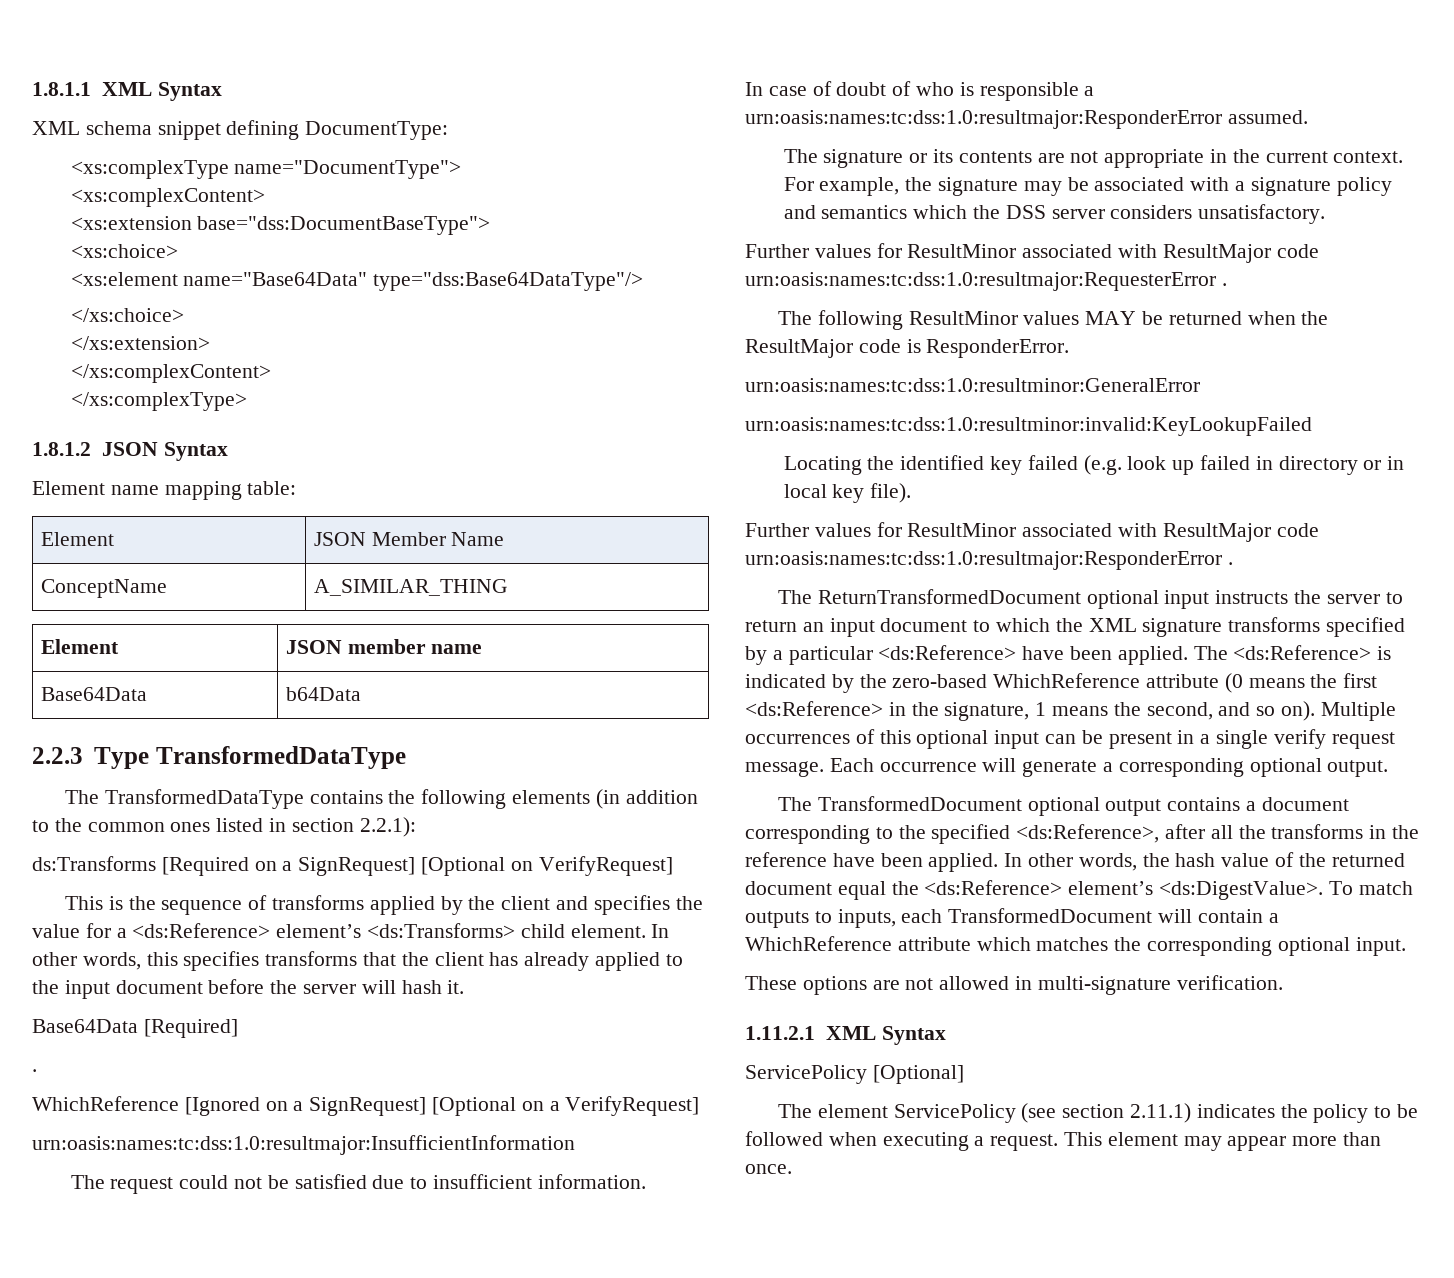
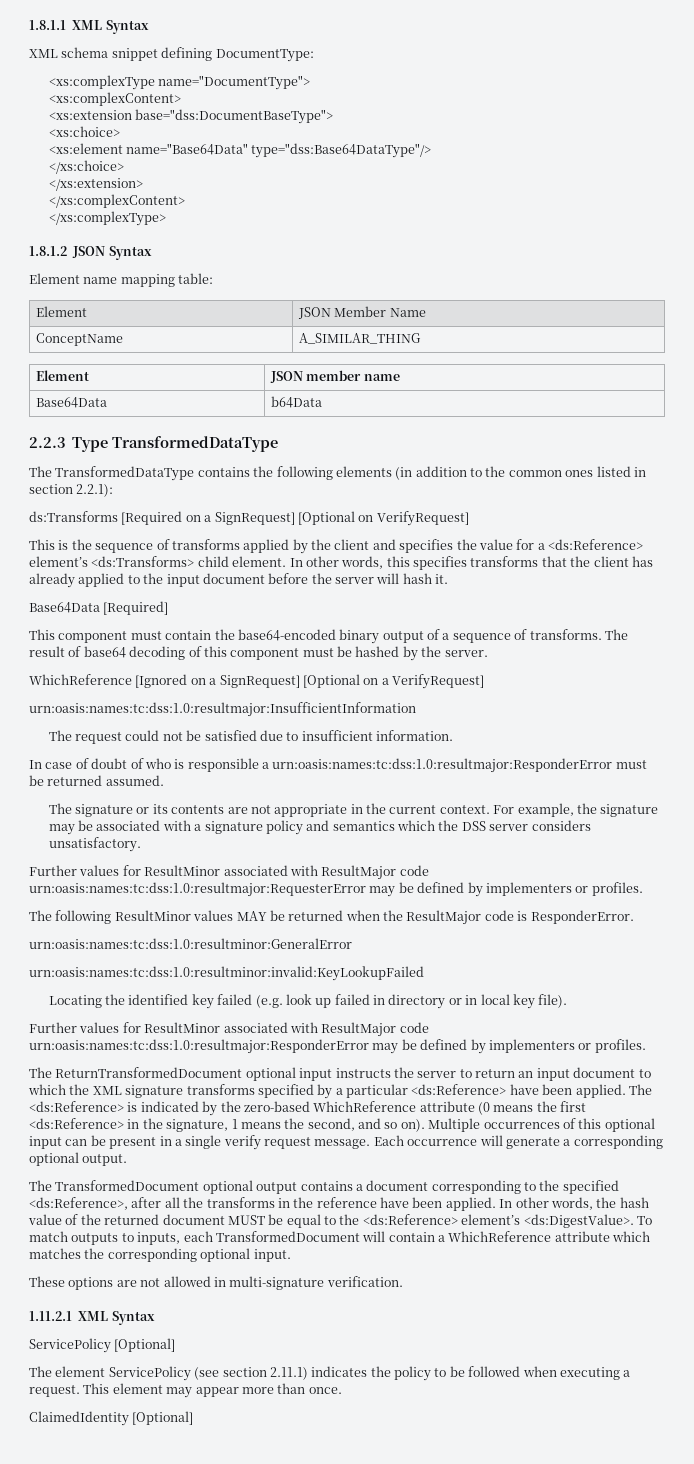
[32,1069,37,1072] . -> [29,629,628,644] [29,646,488,661] This component must contain the base64-encoded binary output of a sequence of transforms. The result of base64 decoding of this component must be hashed by the server.
(1222, 119) none -> [615,760,647,769] [29,775,103,786] must be returned
[1221,283,1227,286] . -> [369,882,643,897] may be defined by implementers or profiles.
[1227,562,1233,565] . -> [372,1039,646,1054] may be defined by implementers or profiles.
[837,881,886,900] equal -> [227,1214,336,1228] MUST be equal to
(792, 1169) none -> [29,1411,194,1426] // ClaimedIdentity [Optional]

